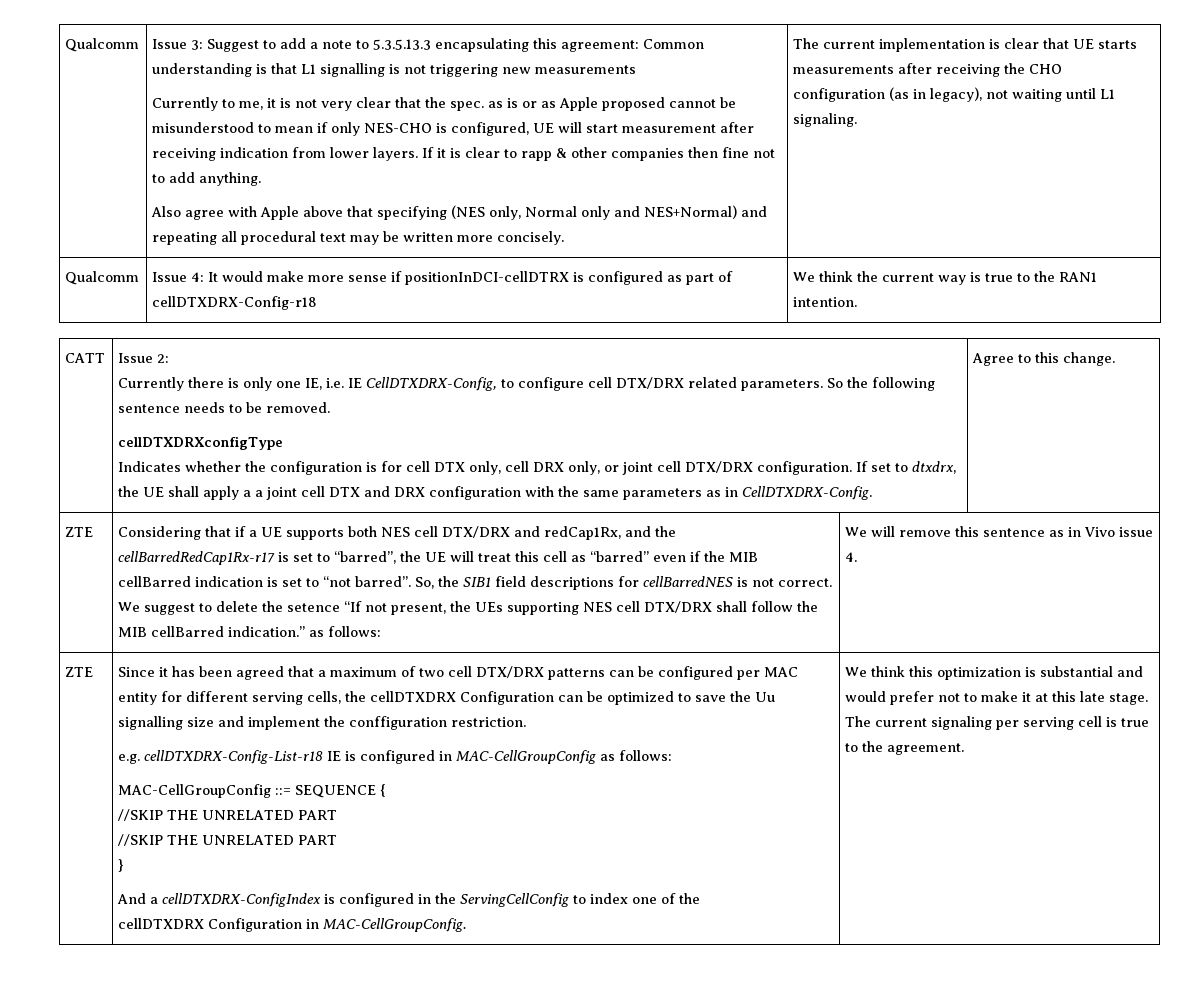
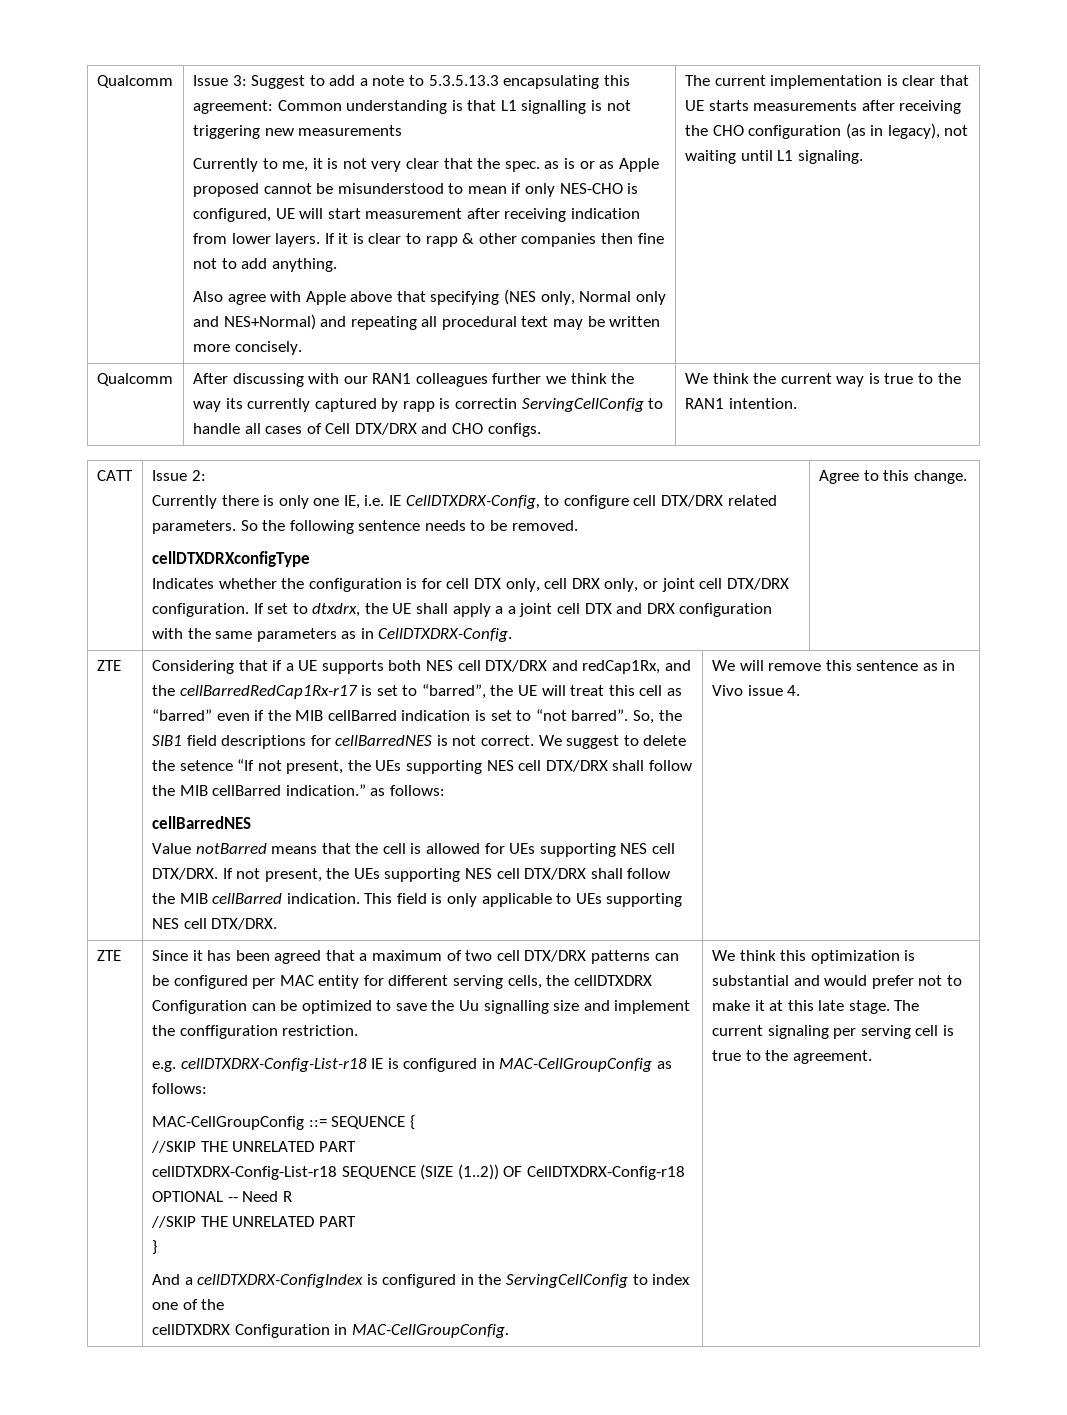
[152,271,734,285] [152,296,318,310] Issue 4: It would make more sense if positionInDCI-cellDTRX is configured as part of cellDTXDRX-Config-r18 -> [192,373,635,387] [192,398,664,412] [192,423,541,437] After discussing with our RAN1 colleagues further we think the way its currently captured by rapp is correctin ServingCellConfig to handle all cases of Cell DTX/DRX and CHO configs.
(382, 631) none -> [151,816,251,829] [151,843,676,857] [151,868,671,882] [151,893,683,907] [151,918,278,930] // cellBarredNES // Value notBarred means that the cell is allowed for UEs supporting NES cell DTX/DRX. If not present, the UEs supporting NES cell DTX/DRX shall follow the MIB cellBarred indication. This field is only applicable to UEs supporting NES cell DTX/DRX.
(338, 815) none -> [151,1164,685,1180] [151,1191,292,1202] // cellDTXDRX-Config-List-r18 SEQUENCE (SIZE (1..2)) OF CellDTXDRX-Config-r18 OPTIONAL -- Need R

